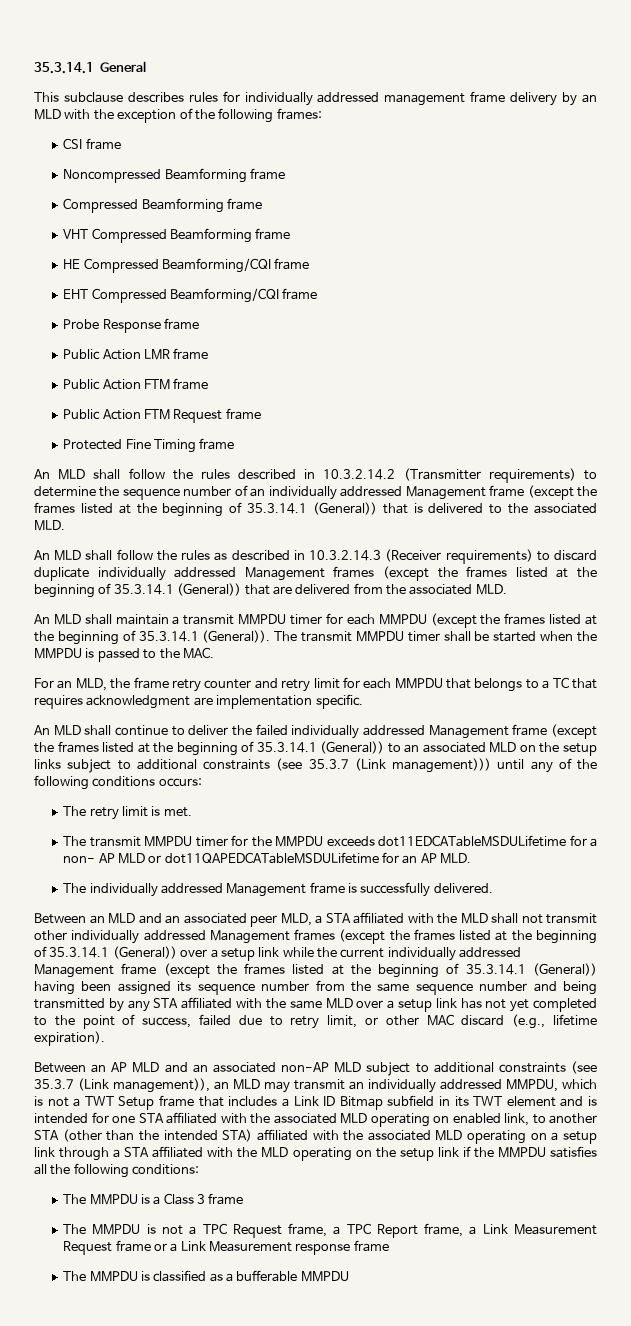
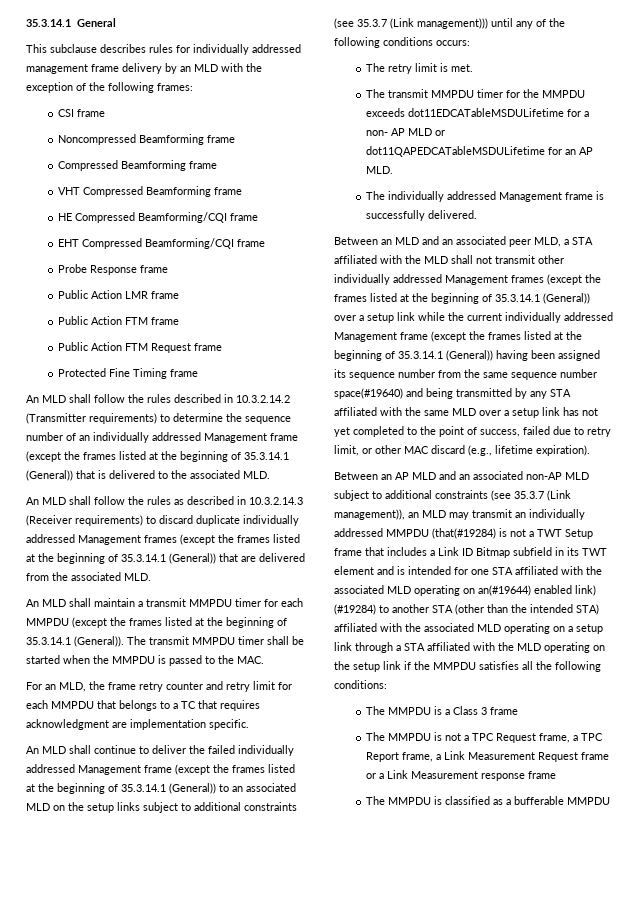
(528, 986) none -> [334,388,403,399] space(#19640)
[506,1079,597,1092] MMPDU, which -> [386,528,496,539] MMPDU (that(#19284)
[452,1113,529,1126] enabled link, -> [478,585,596,596] [334,604,376,615] an(#19644) enabled link) (#19284)

